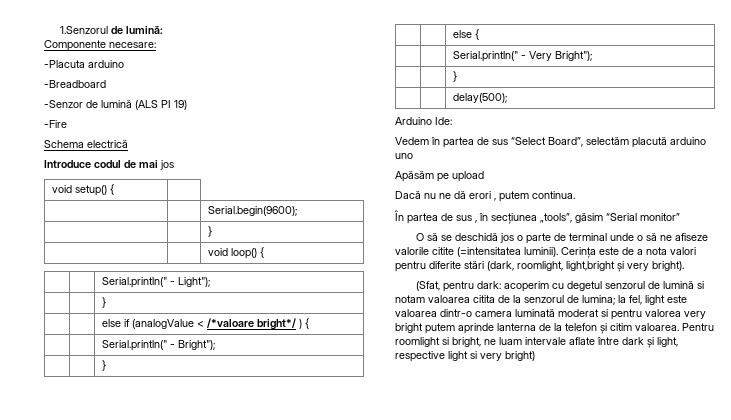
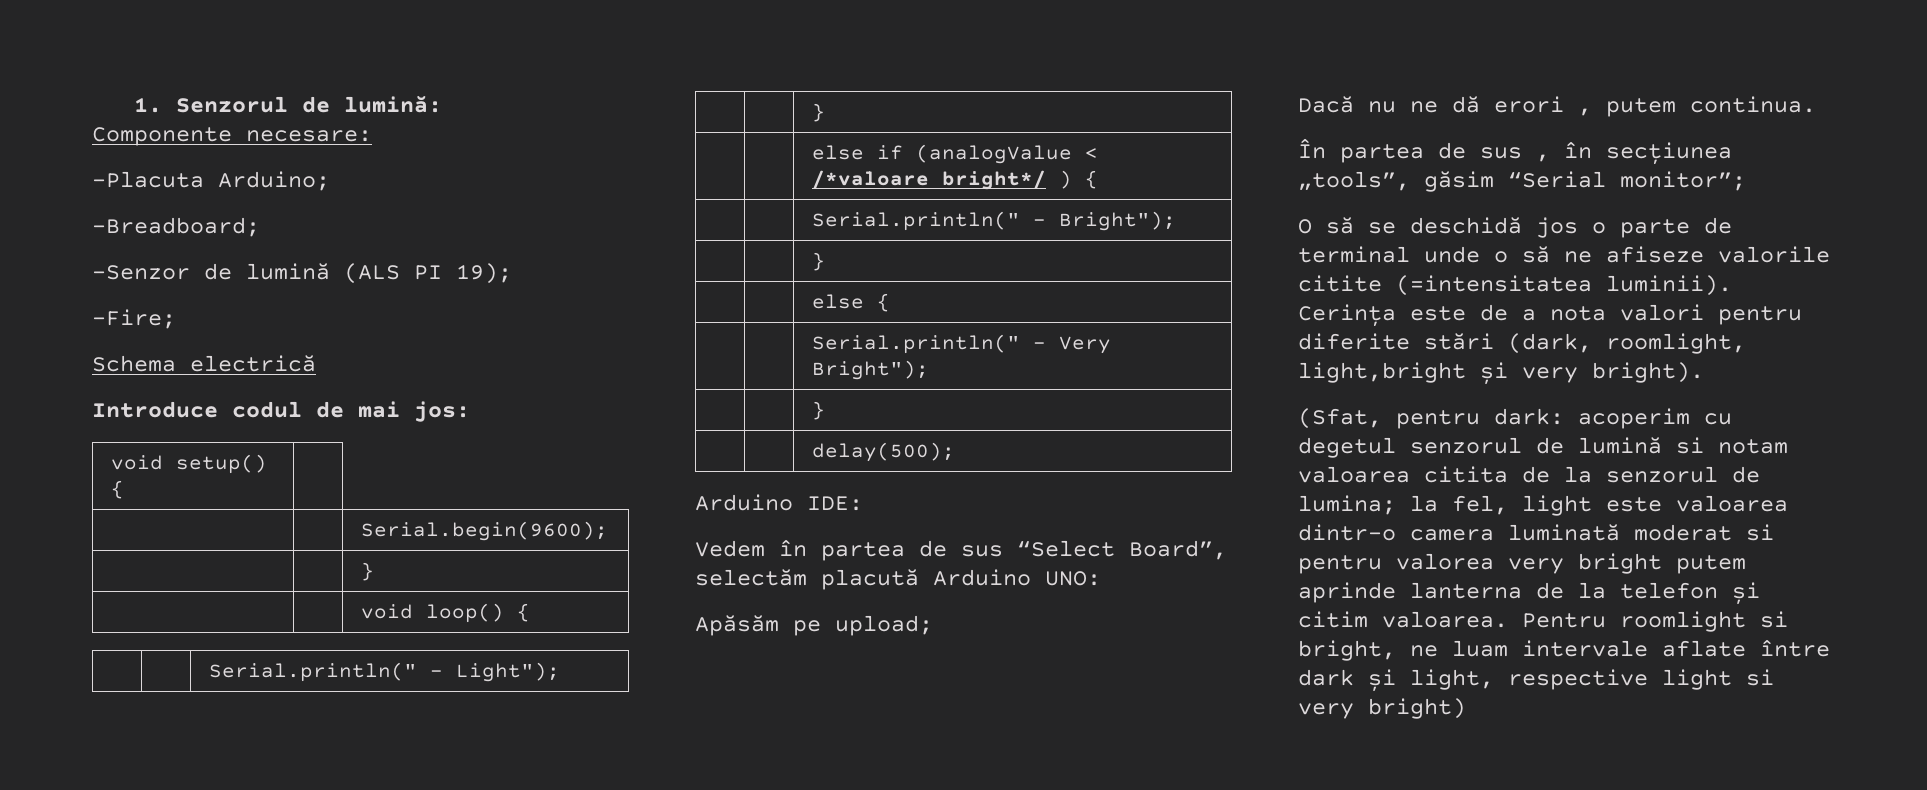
[59,26,108,34] 1.Senzorul -> [133,96,288,113] 1. Senzorul
[88,60,124,68] [44,80,106,88] arduino // -Breadboard -> [218,171,330,191] [92,217,260,237] Arduino; // -Breadboard;
[174,100,187,110] [44,120,67,128] 19) // -Fire -> [456,263,512,284] [92,309,176,329] 19); // -Fire;
[160,160,174,170] jos -> [414,401,470,422] jos:
[435,117,452,125] Ide: -> [807,496,863,511] IDE:
[670,137,706,145] [395,153,413,159] arduino uno -> [933,569,1101,586] Arduino UNO:
[452,171,484,182] upload -> [835,615,933,636] upload;
[640,213,680,221] monitor” -> [1620,171,1746,191] monitor”;

